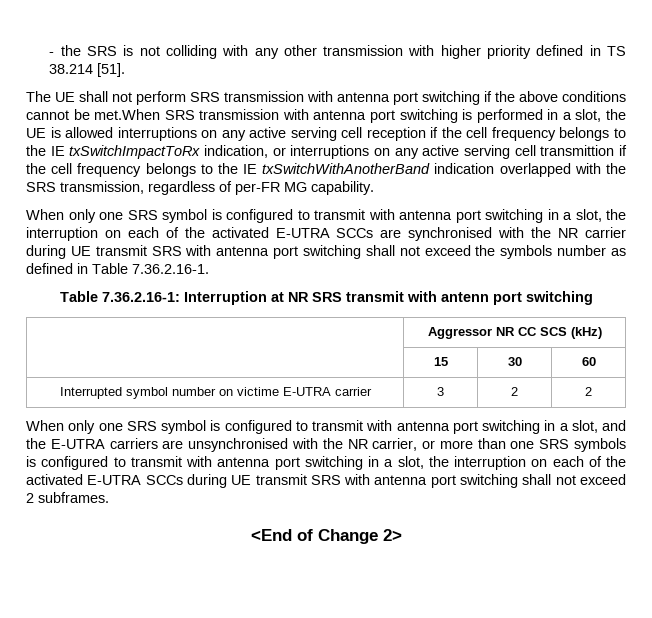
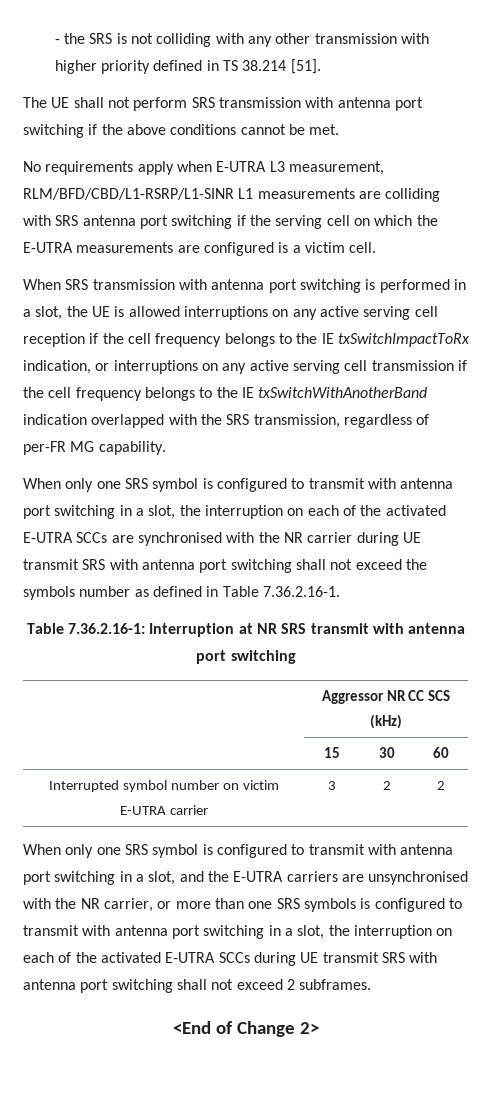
[94,109,161,120] met.When -> [309,124,340,135] [23,161,384,175] [23,188,441,202] [23,215,438,229] [23,242,377,256] [23,279,61,290] met. // No requirements apply when E-UTRA L3 measurement, RLM/BFD/CBD/L1-RSRP/L1-SINR L1 measurements are colliding with SRS antenna port switching if the serving cell on which the E-UTRA measurements are configured is a victim cell. // When
[540,145,615,156] transmittion -> [371,360,454,371] transmission
[440,292,489,302] antenn -> [408,623,466,634] antenna
[236,387,279,396] victime -> [242,780,279,790] victim

